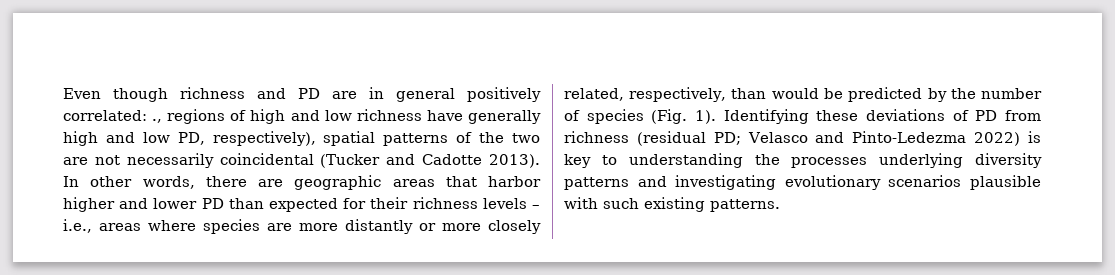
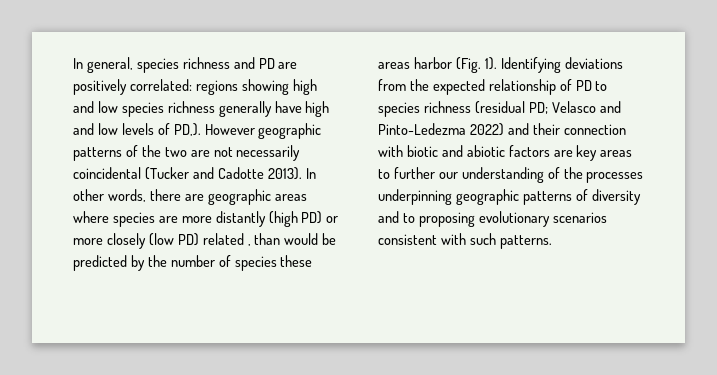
[63,88,168,102] Even though -> [73,57,179,73] In general, species
[369,87,541,102] [63,109,541,124] [63,131,376,146] in general positively correlated: ., regions of high and low richness have generally high and low PD, respectively), spatial -> [73,79,317,95] [73,101,330,117] [73,123,322,139] positively correlated: regions showing high and low species richness generally have high and low levels of PD,). However geographic
[445,176,541,187] [63,197,540,212] [63,219,141,233] that harbor higher and lower PD than expected for their richness levels – i.e., areas -> (307, 197) none
(413, 226) none -> [268,211,323,227] (high PD)
[564,87,727,102] related, respectively, -> [148,233,251,246] (low PD) related ,
[651,109,1041,124] (Fig. 1). Identifying these deviations of PD from -> [280,255,313,267] [378,57,623,73] [378,79,608,95] [378,102,420,117] these areas harbor (Fig. 1). Identifying deviations from the expected relationship of PD to species
[1028,131,1041,143] [564,153,1042,168] [564,175,777,190] is key to understanding the processes underlying diversity patterns and investigating -> [507,123,626,135] [378,145,633,161] [378,167,644,183] [378,189,641,205] [378,211,475,227] and their connection with biotic and abiotic factors are key areas to further our understanding of the processes underpinning geographic patterns of diversity and to proposing
[970,175,1041,190] plausible -> [378,234,437,245] consistent
[644,197,705,212] existing -> (496, 239) none

